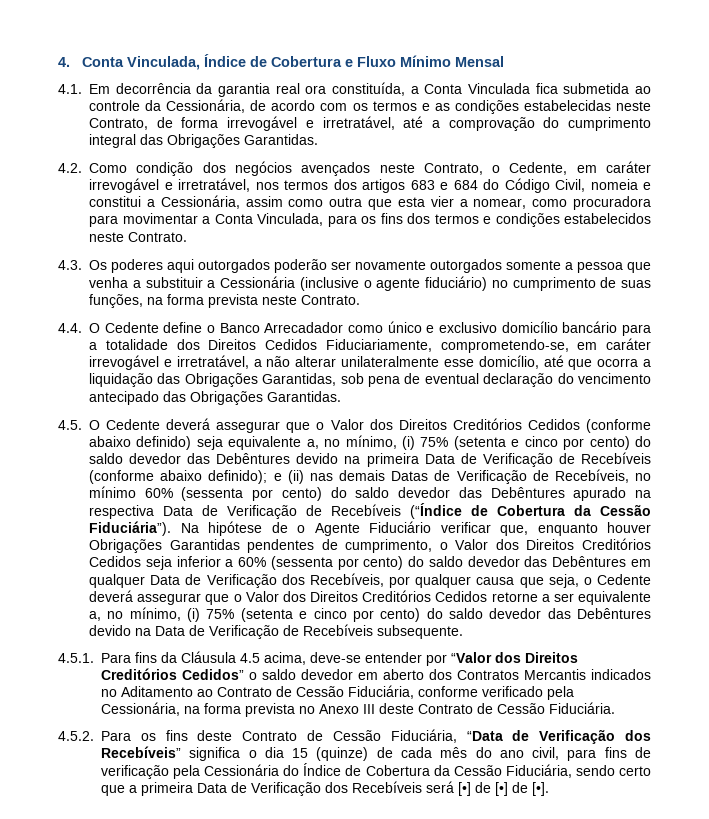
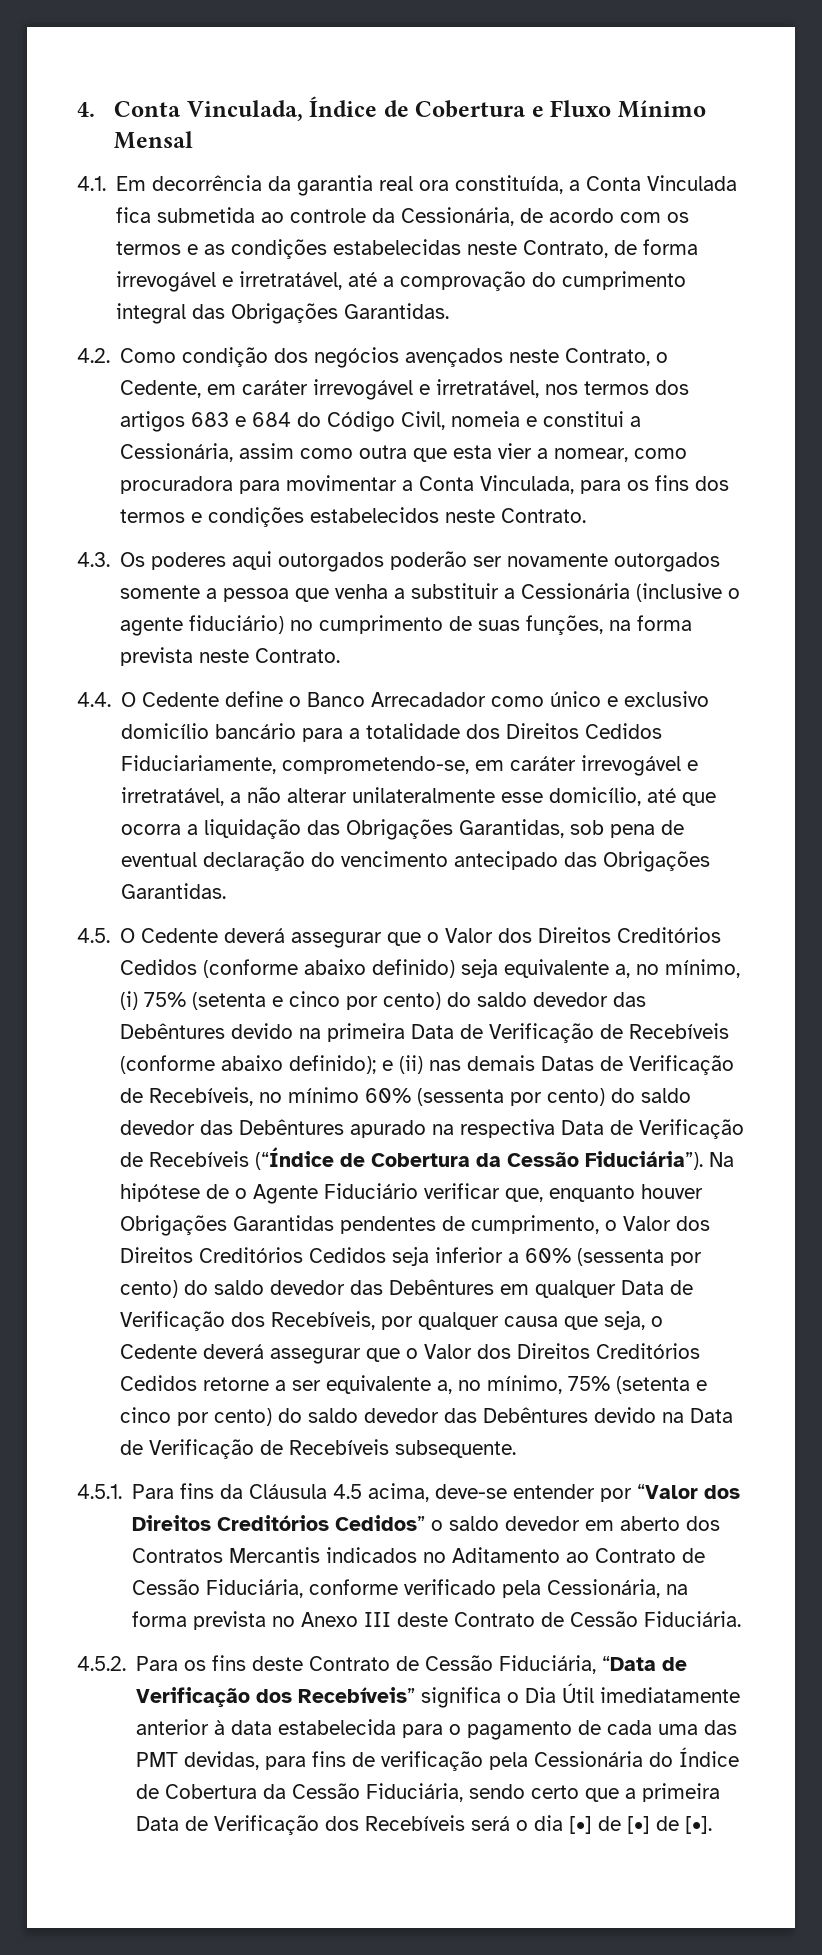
[187,608,201,622] (i) -> (563, 1384) none
[264,747,560,761] dia 15 (quinze) de cada mês do ano civil, -> [525,1683,741,1703] [136,1719,738,1740] [136,1751,260,1770] Dia Útil imediatamente anterior à data estabelecida para o pagamento de cada uma das PMT devidas,
(454, 787) none -> [516,1815,564,1831] o dia

